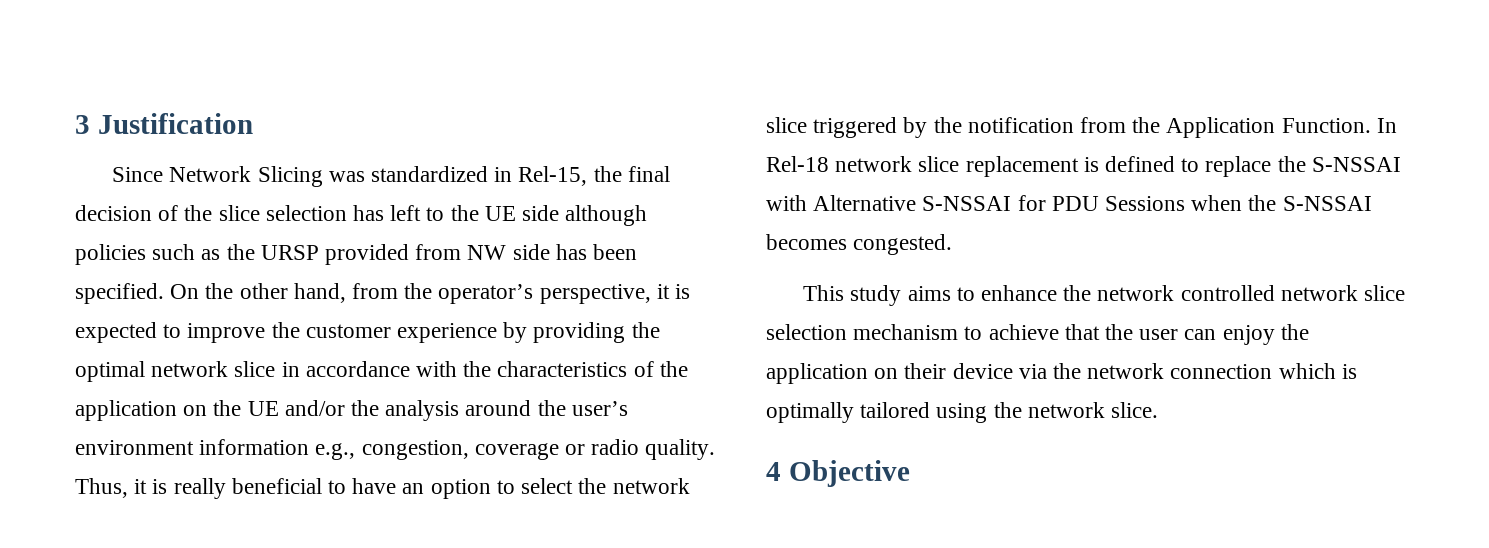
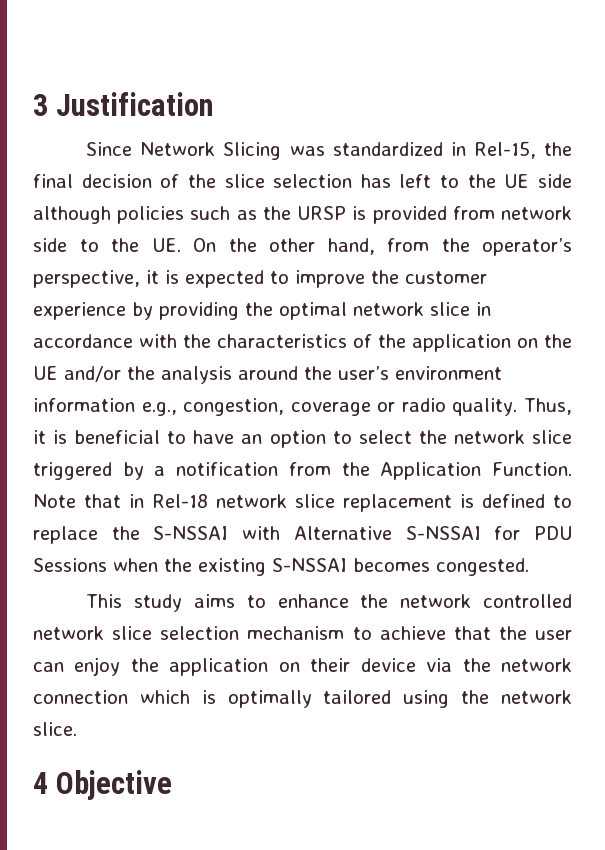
(319, 252) none -> [352,206,367,220] is
[467,244,638,260] [75,283,164,304] NW side has been specified. -> [501,206,572,220] [33,238,181,252] network side to the UE.
[173,478,226,499] really -> (68, 437) none
[933,117,962,133] the -> [154,466,166,476] a
[1376,118,1397,133] In -> [33,494,144,508] Note that in
(1277, 203) none -> [198,558,266,576] existing

